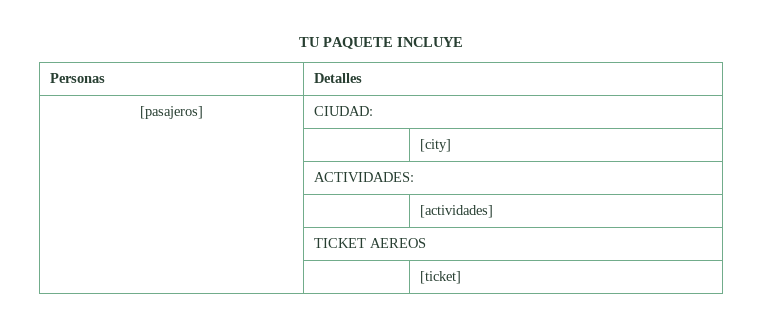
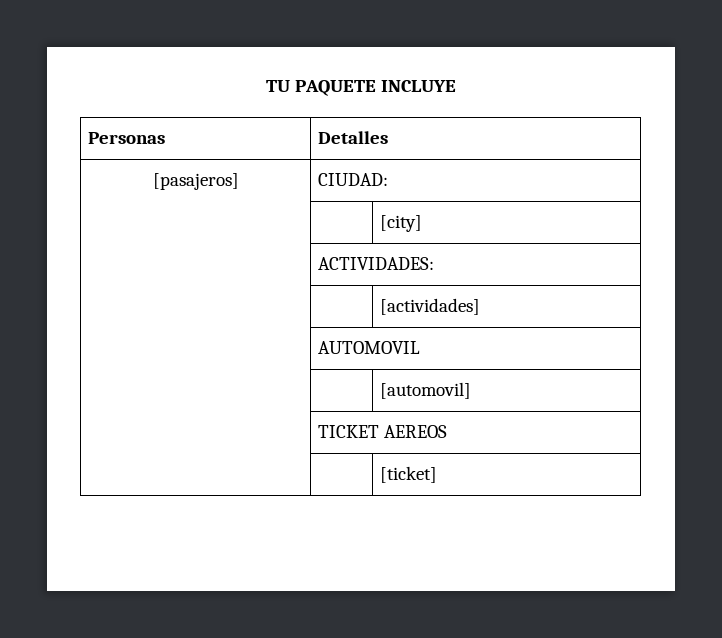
(493, 211) none -> [317,341,420,354] [379,382,471,399] // | AUTOMOVIL // | | [automovil]

